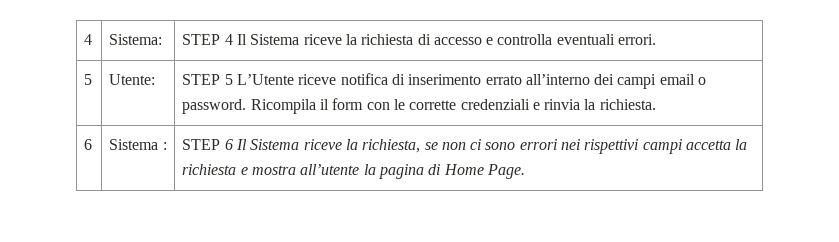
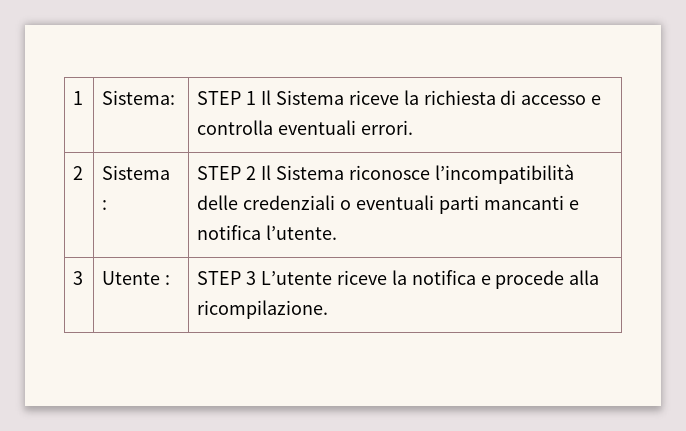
[84,34,93,45] 4 -> [73,91,84,105] 1
[224,34,233,45] 4 -> [246,91,257,105] 1
[84,74,93,85] [109,74,156,85] [182,73,707,89] [182,98,656,114] [84,139,93,150] 5 | Utente: | STEP 5 L’Utente riceve notifica di inserimento errato all’interno dei campi email o password. Ricompila il form con le corrette credenziali e rinvia la richiesta. // 6 -> [73,166,84,180] 2
[224,139,748,154] [182,164,525,179] 6 Il Sistema riceve la richiesta, se non ci sono errori nei rispettivi campi accetta la richiesta e mostra all’utente la pagina di Home Page. -> [246,164,574,184] [197,195,579,214] [197,225,338,240] [73,271,84,285] [102,271,171,285] [197,270,600,289] [197,300,329,319] 2 Il Sistema riconosce l’incompatibilità delle credenziali o eventuali parti mancanti e notifica l’utente. // 3 | Utente : | STEP 3 L’utente riceve la notifica e procede alla ricompilazione.

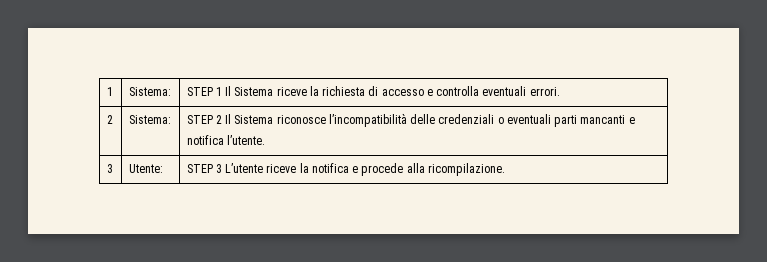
[102,165,171,180] [102,200,108,210] Sistema : -> [128,115,171,124] Sistema:
[102,271,171,285] Utente : -> [128,164,163,173] Utente:

